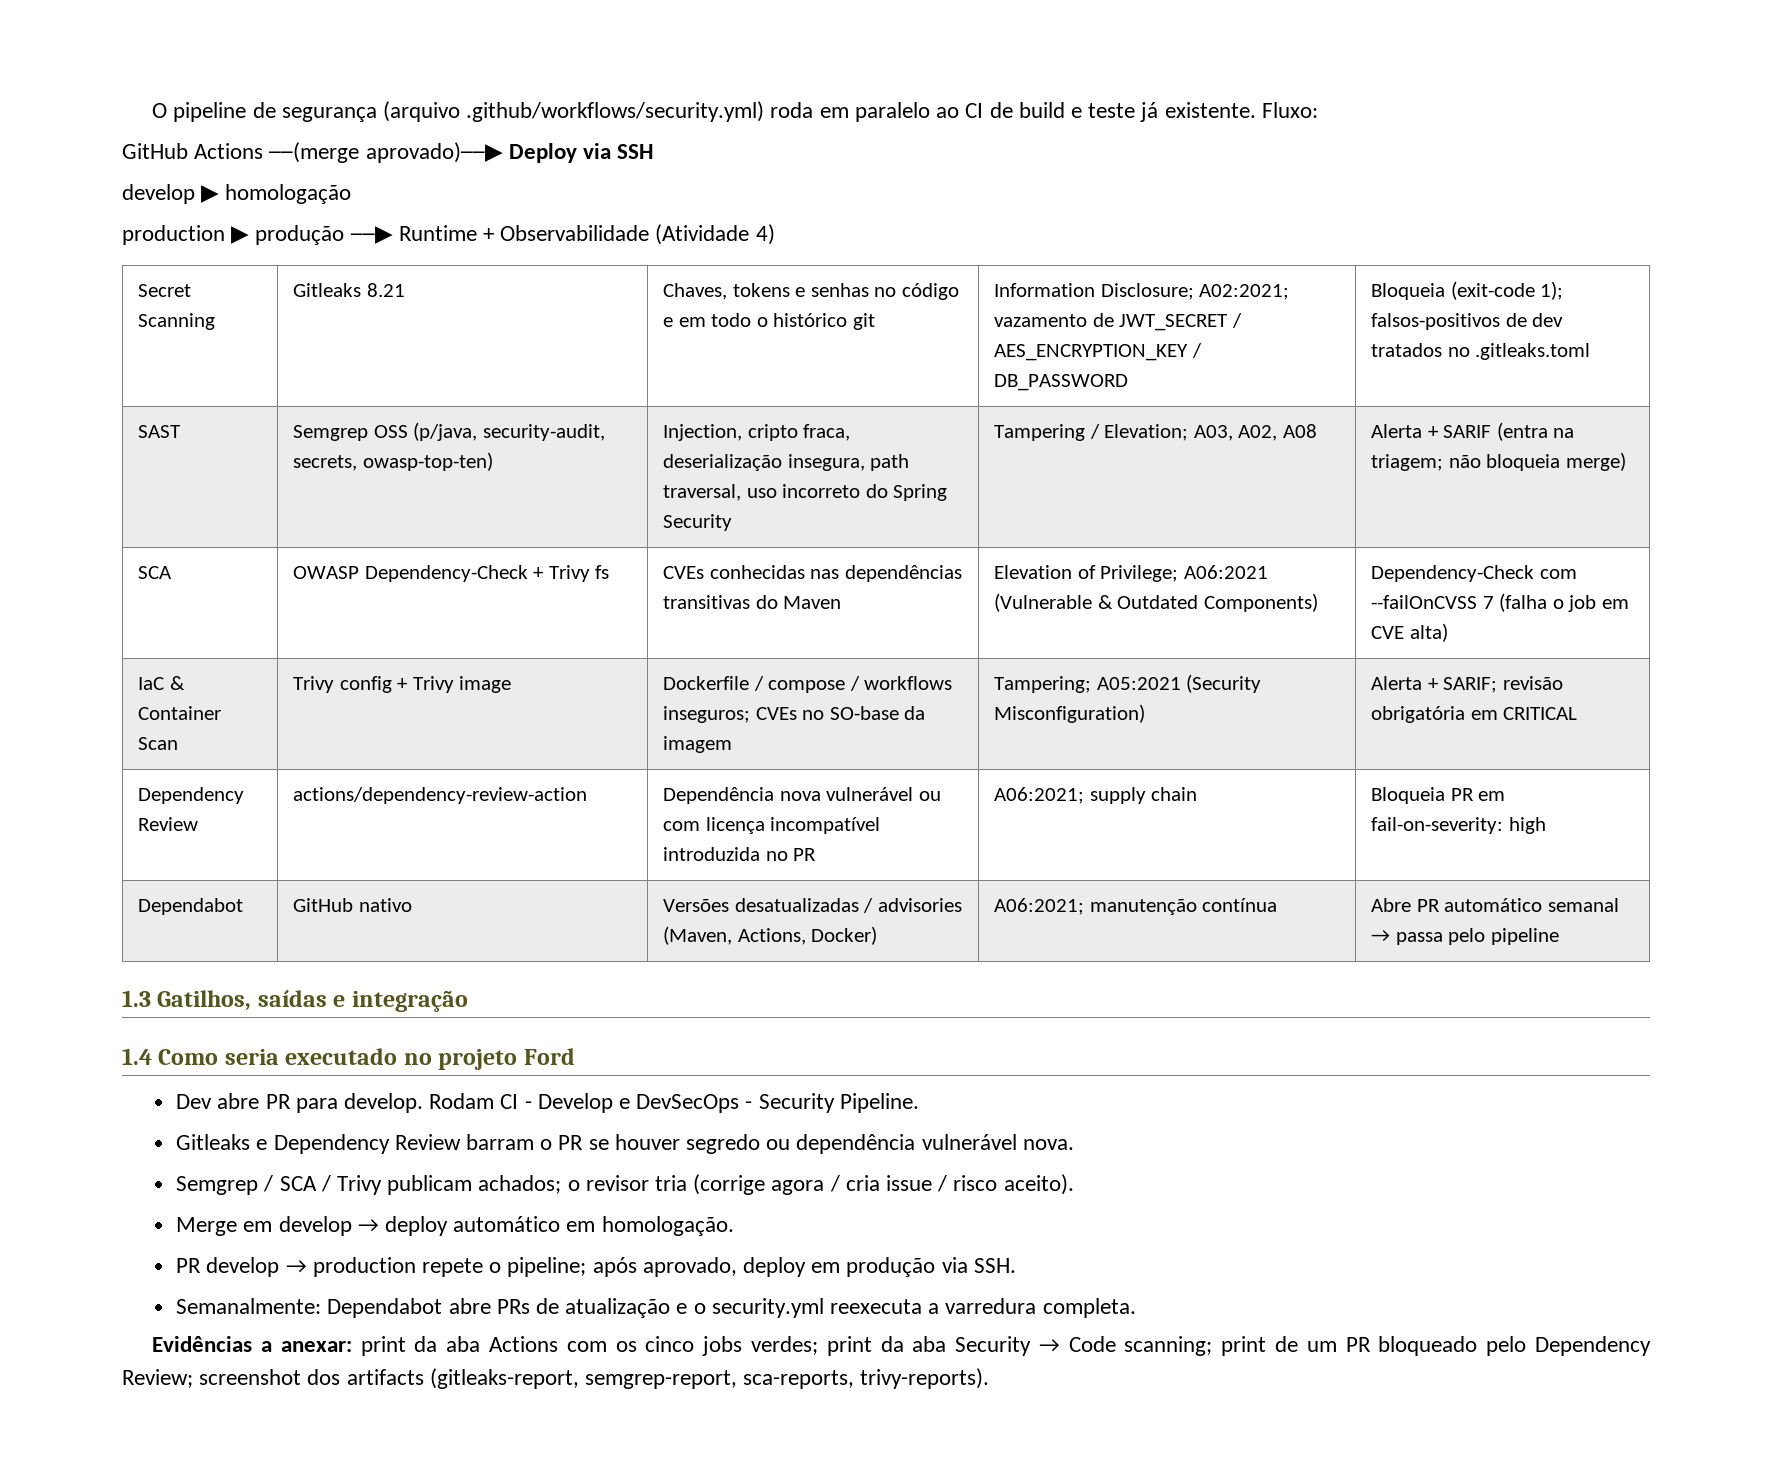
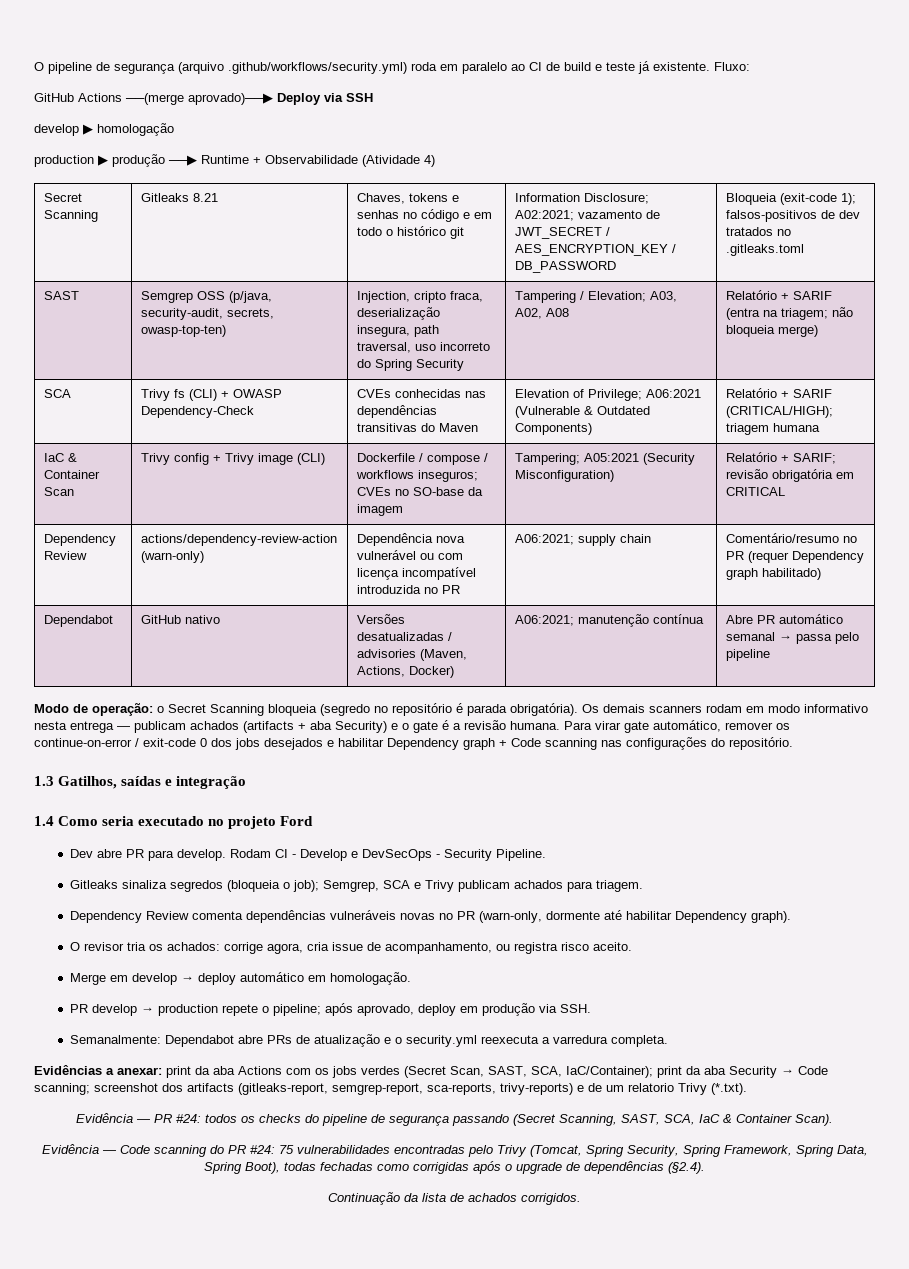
[1370,424,1422,438] Alerta -> [726,290,778,300] Relatório
(172, 572) none -> [141,389,230,401] Trivy fs (CLI) +
[533,565,610,582] + Trivy fs -> (255, 412) none
[1370,565,1577,582] [1370,593,1629,612] [1370,623,1448,642] Dependency-Check com --failOnCVSS 7 (falha o job em CVE alta) -> [726,388,833,398] [726,406,834,418] [726,423,821,435] Relatório + SARIF (CRITICAL/HIGH); triagem humana
(512, 684) none -> [297,453,326,465] (CLI)
[1370,676,1422,690] Alerta -> [726,452,778,462] Relatório
(587, 795) none -> [141,551,205,563] (warn-only)
[1370,787,1506,804] [1370,817,1546,834] Bloqueia PR em fail-on-severity: high -> [726,533,858,543] [726,551,865,563] [726,568,822,580] Comentário/resumo no PR (requer Dependency graph habilitado)
(1559, 936) none -> [34,703,868,716] [34,720,790,733] [34,737,793,750] // Modo de operação: o Secret Scanning bloqueia (segredo no repositório é parada obrigatória). Os demais scanners rodam em modo informativo nesta entrega — publicam achados (artifacts + aba Security) e o gate é a revisão humana. Para virar gate automático, remover os continue-on-error / exit-code 0 dos jobs desejados e habilitar Dependency graph + Code scanning nas configurações do repositório.
[256,1134,1074,1154] [176,1174,1074,1195] e Dependency Review barram o PR se houver segredo ou dependência vulnerável nova. // Semgrep / SCA / Trivy publicam achados; o revisor tria (corrige agora / cria issue / risco aceito). -> [121,880,643,892] [69,910,791,923] [69,942,632,954] sinaliza segredos (bloqueia o job); Semgrep, SCA e Trivy publicam achados para triagem. // Dependency Review comenta dependências vulneráveis novas no PR (warn-only, dormente até habilitar Dependency graph). // O revisor tria os achados: corrige agora, cria issue de acompanhamento, ou registra risco aceito.
[645,1336,818,1356] cinco jobs verdes; -> [332,1066,653,1078] jobs verdes (Secret Scan, SAST, SCA, IaC/Container);
[1221,1336,1652,1356] [122,1369,193,1388] print de um PR bloqueado pelo Dependency Review; -> (90, 1089) none
[860,1368,990,1389] trivy-reports). -> [500,1083,747,1095] [76,1113,833,1126] [41,1144,868,1157] [204,1161,705,1174] [328,1192,581,1205] trivy-reports) e de um relatorio Trivy (*.txt). // Evidência — PR #24: todos os checks do pipeline de segurança passando (Secret Scanning, SAST, SCA, IaC & Container Scan). // Evidência — Code scanning do PR #24: 75 vulnerabilidades encontradas pelo Trivy (Tomcat, Spring Security, Spring Framework, Spring Data, Spring Boot), todas fechadas como corrigidas após o upgrade de dependências (§2.4). // Continuação da lista de achados corrigidos.

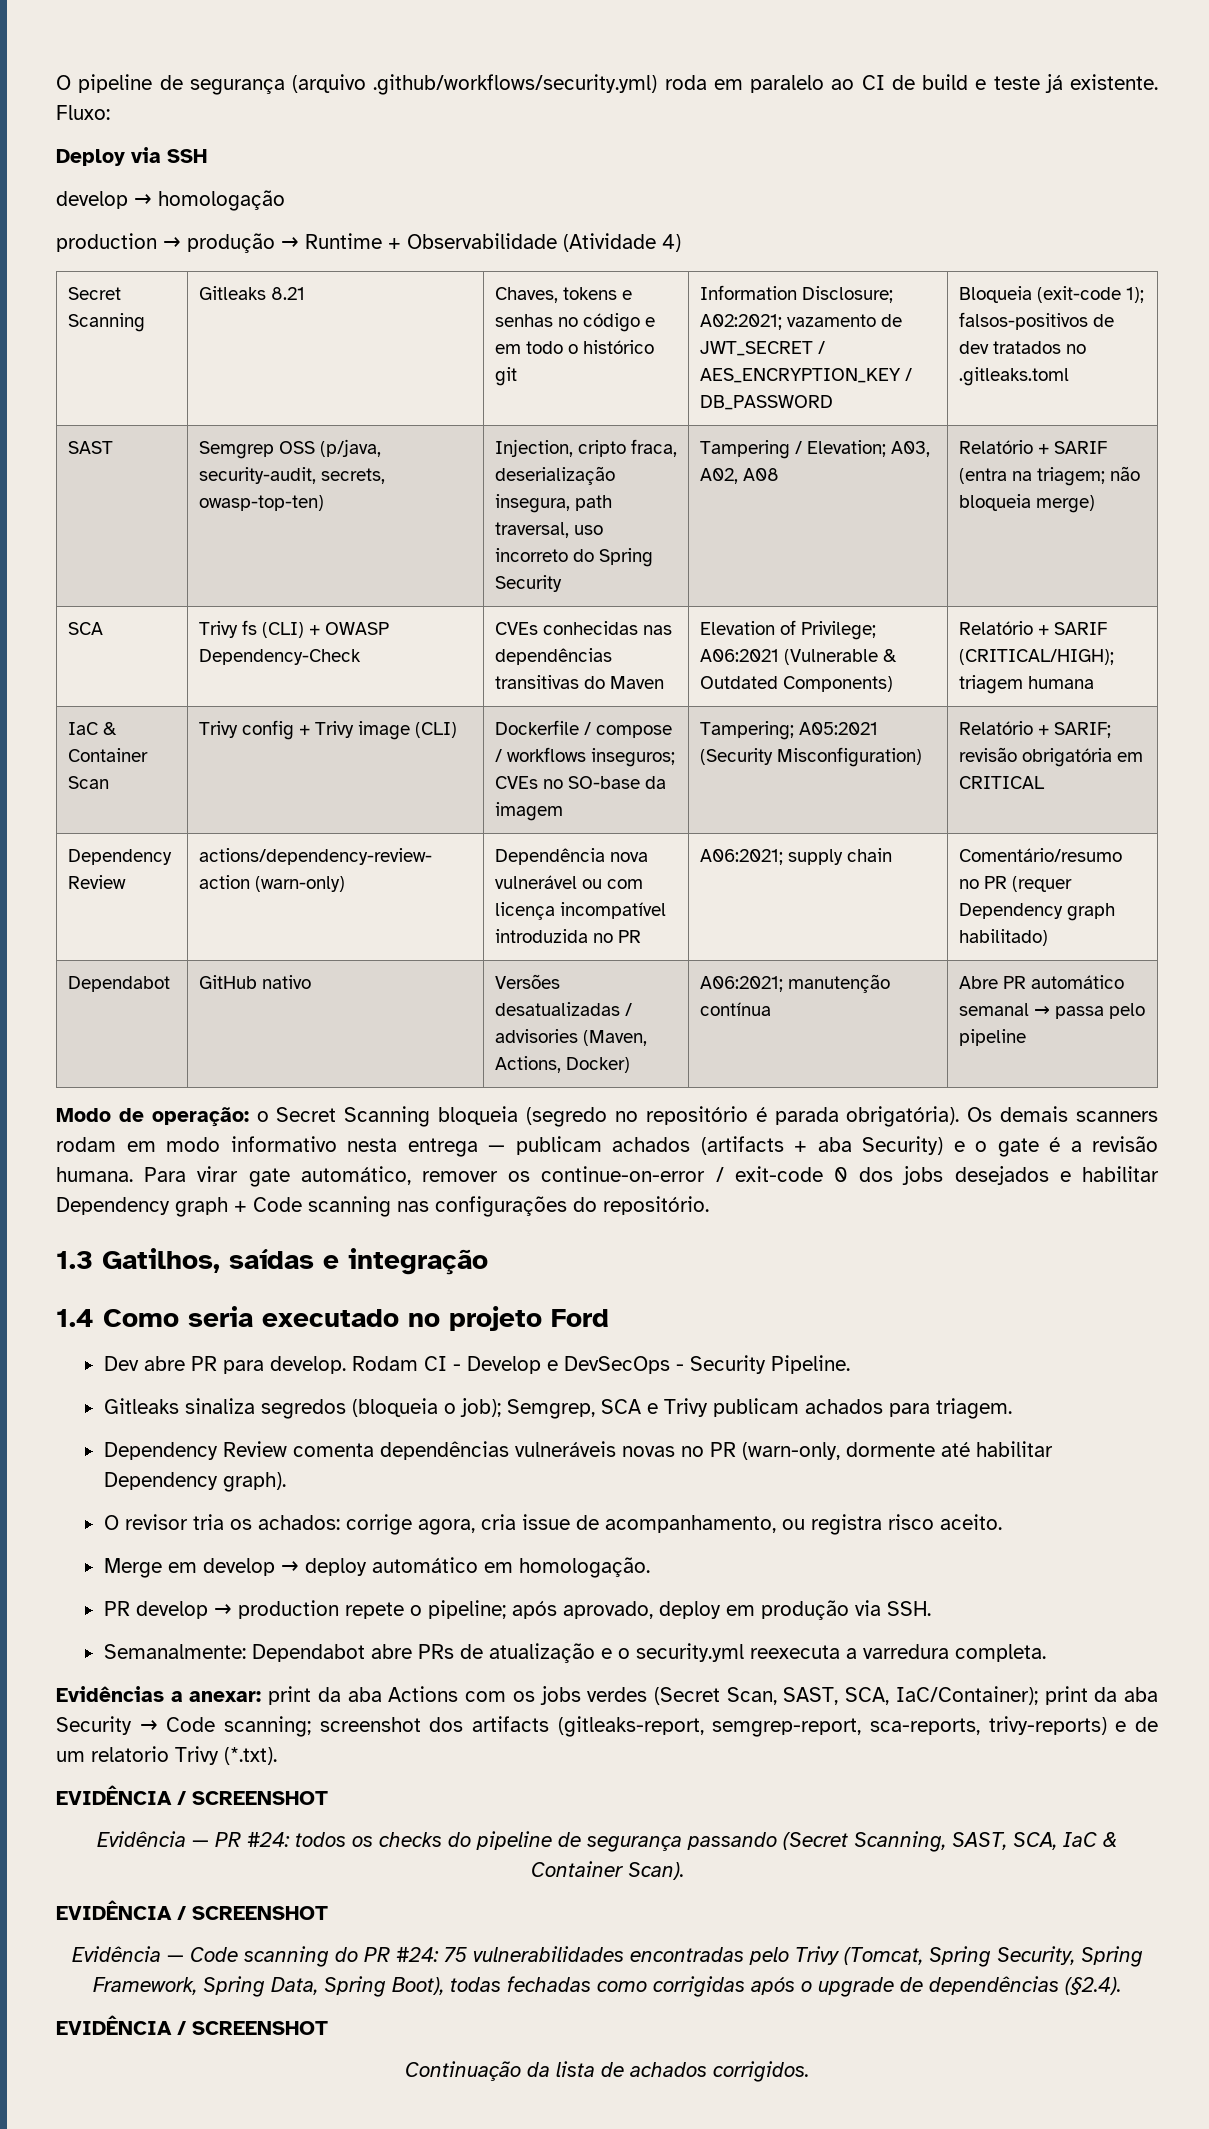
[34,93,273,105] GitHub Actions ──(merge aprovado)──▶ -> (110, 112) none
[83,124,93,135] ▶ -> [134,194,152,206] →
[98,154,197,167] ▶ produção ──▶ -> [163,233,299,253] → produção →
(747, 1089) none -> [56,1785,328,1805] // EVIDÊNCIA / SCREENSHOT
(833, 1120) none -> [56,1900,328,1920] // EVIDÊNCIA / SCREENSHOT
(705, 1168) none -> [56,2015,328,2035] // EVIDÊNCIA / SCREENSHOT

